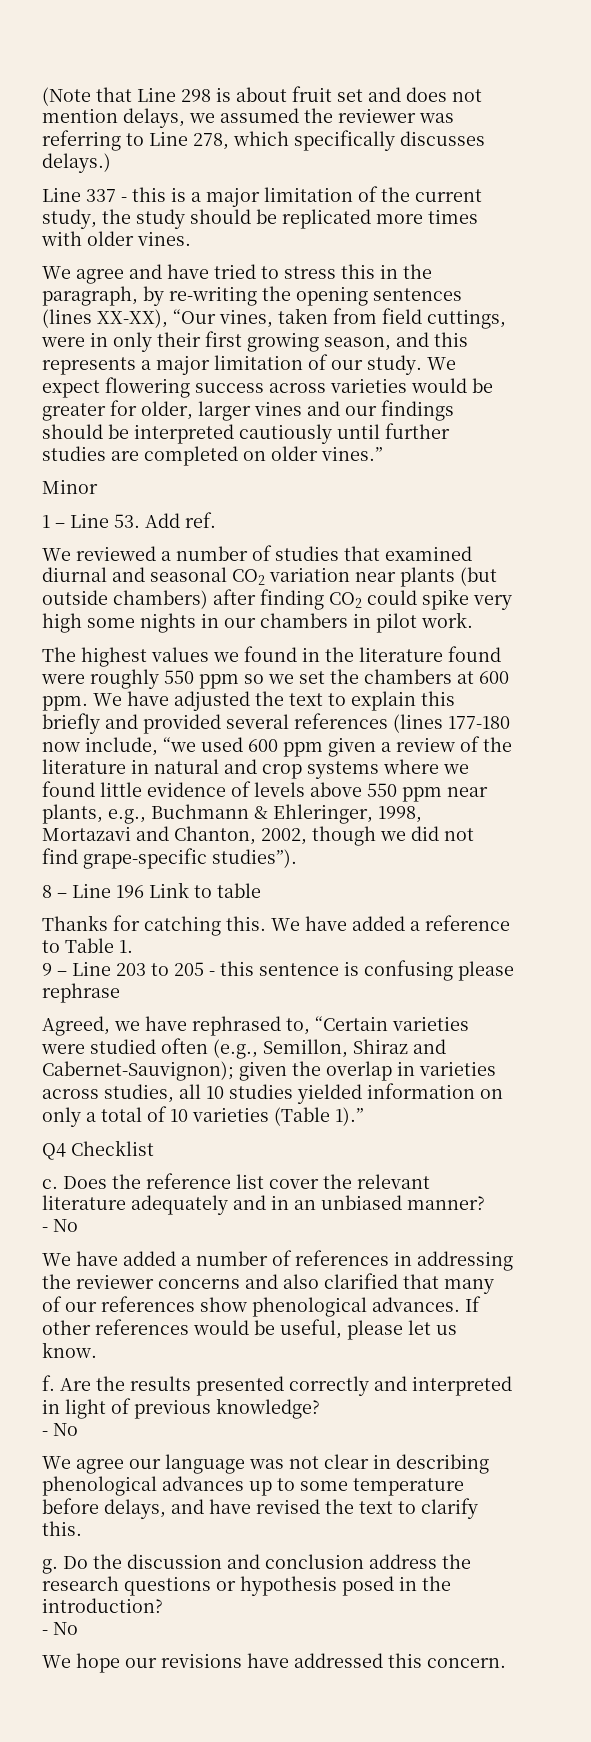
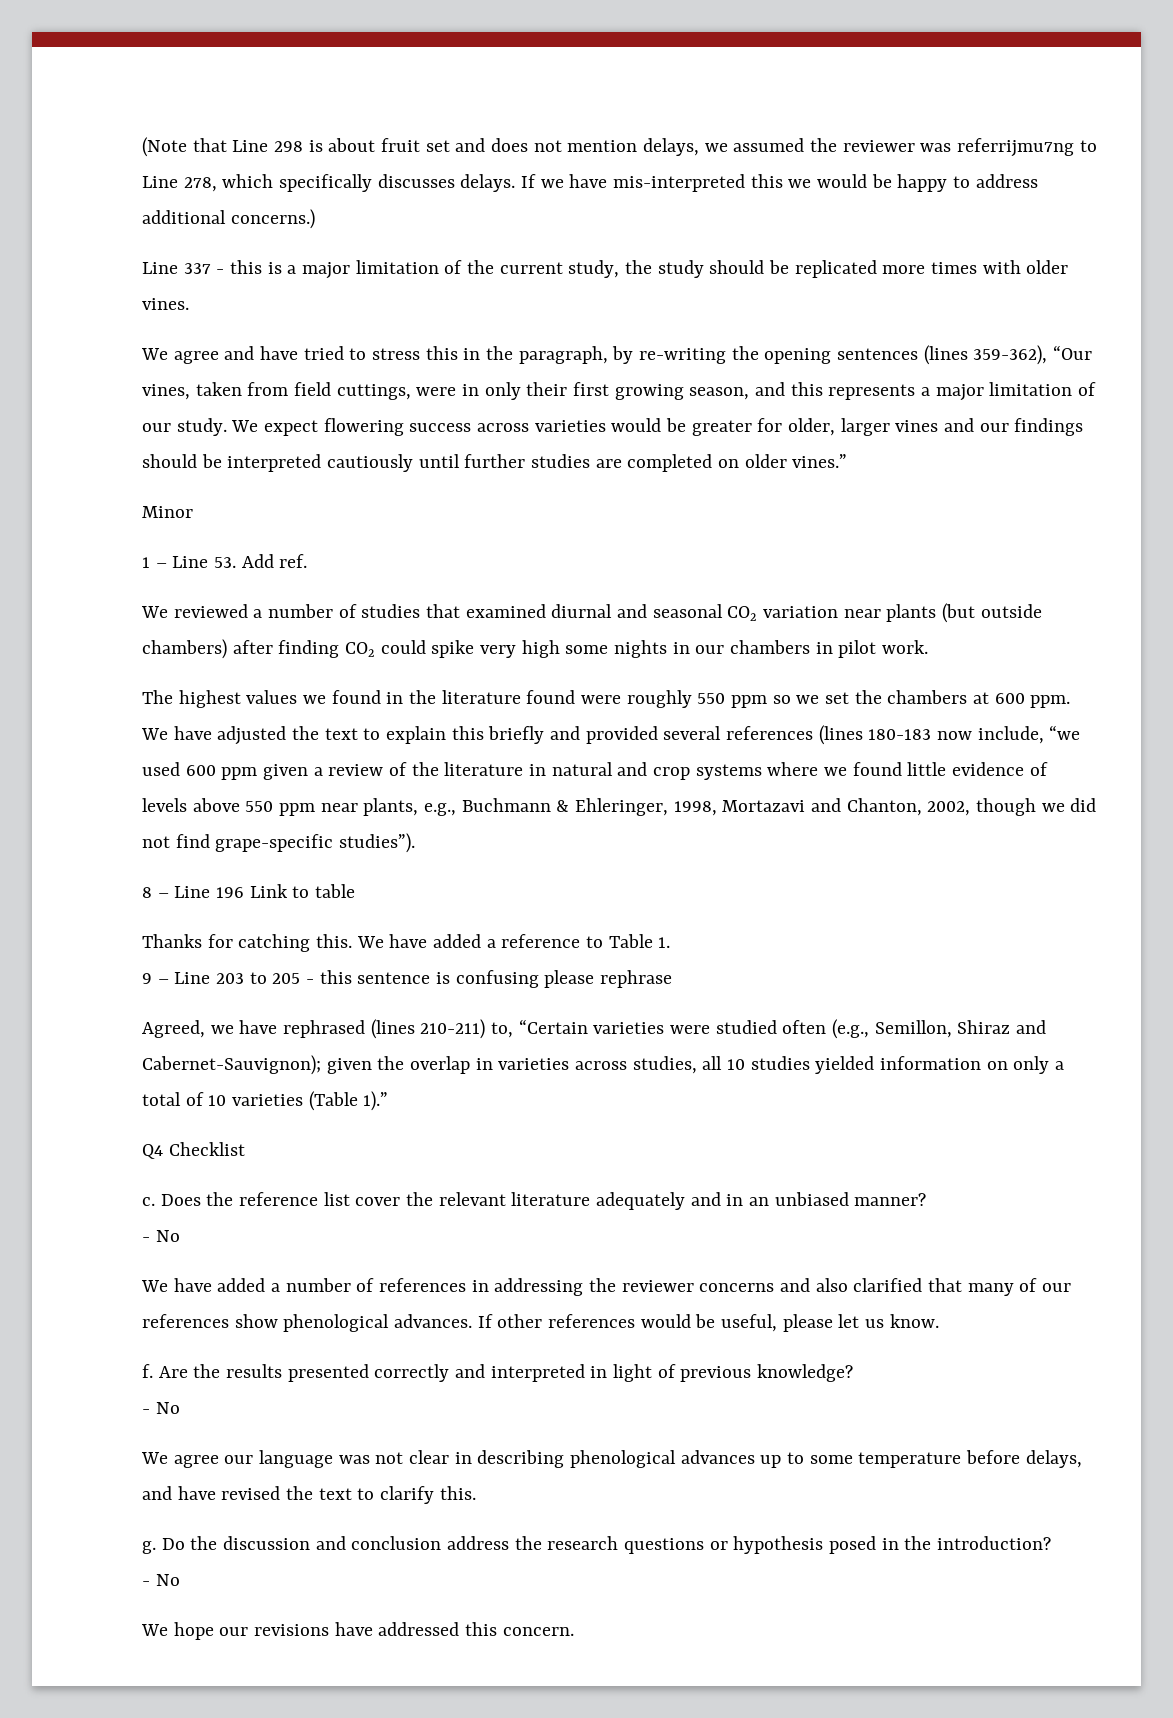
[42,130,121,151] referring -> [957,138,1075,157] referrijmu7ng
[42,153,111,173] delays.) -> [460,174,1038,192] [142,209,315,229] delays. If we have mis-interpreted this we would be happy to address additional concerns.)
[97,309,168,328] XX-XX), -> [973,345,1048,365] 359-362),
[448,716,510,729] 177-180 -> [868,729,932,740] 180-183
(281, 1026) none -> [370,1019,486,1039] (lines 210-211)

